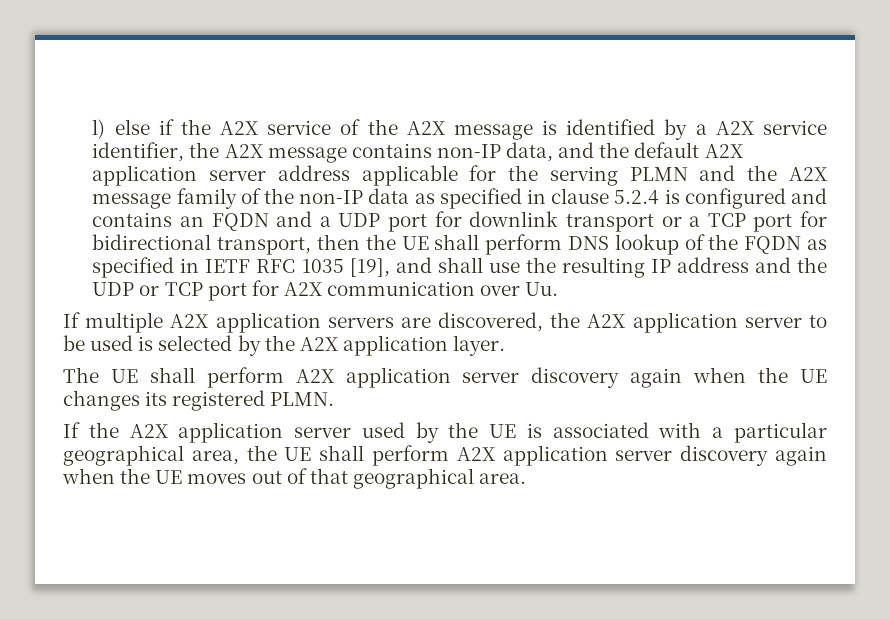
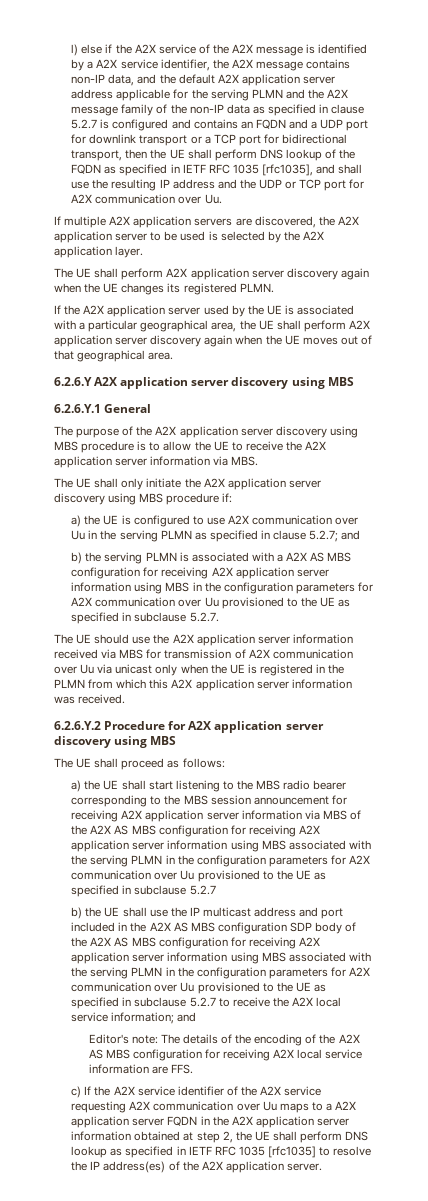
[614,190,660,205] 5.2.4 -> [71,119,98,129] 5.2.7
[349,258,390,277] [19], -> [262,164,314,176] [rfc1035],
(527, 478) none -> [54,377,354,389] [54,404,152,413] [54,426,358,438] [54,441,327,453] [54,456,259,468] [54,478,321,490] [54,493,233,505] [71,515,359,527] [71,530,361,542] [71,552,352,564] [71,567,329,579] [71,582,374,594] [71,597,351,609] [71,612,219,624] [54,634,353,646] [54,649,353,659] [54,664,345,676] [54,679,352,691] [54,694,126,704] [54,721,324,733] [54,736,177,748] [54,758,225,770] [71,780,347,792] [71,795,347,807] [71,810,362,822] [71,825,321,837] [71,840,371,852] [71,855,371,867] [71,870,327,882] [71,885,216,897] [71,907,344,919] [71,922,357,934] [71,937,321,949] [71,952,371,964] [71,967,371,979] [71,982,327,994] [71,997,342,1009] [71,1012,197,1024] [88,1034,360,1046] [88,1049,363,1061] [88,1064,193,1074] [71,1086,322,1098] [71,1101,357,1113] [71,1116,350,1128] [71,1131,369,1143] [71,1146,372,1158] [71,1161,323,1173] // 6.2.6.Y A2X application server discovery using MBS // 6.2.6.Y.1 General // The purpose of the A2X application server discovery using MBS procedure is to allow the UE to receive the A2X application server information via MBS. // The UE shall only initiate the A2X application server discovery using MBS procedure if: // a) the UE is configured to use A2X communication over Uu in the serving PLMN as specified in clause 5.2.7; and // b) the serving PLMN is associated with a A2X AS MBS configuration for receiving A2X application server information using MBS in the configuration parameters for A2X communication over Uu provisioned to the UE as specified in subclause 5.2.7. // The UE should use the A2X application server information received via MBS for transmission of A2X communication over Uu via unicast only when the UE is registered in the PLMN from which this A2X application server information was received. // 6.2.6.Y.2 Procedure for A2X application server discovery using MBS // The UE shall proceed as follows: // a) the UE shall start listening to the MBS radio bearer corresponding to the MBS session announcement for receiving A2X application server information via MBS of the A2X AS MBS configuration for receiving A2X application server information using MBS associated with the serving PLMN in the configuration parameters for A2X communication over Uu provisioned to the UE as specified in subclause 5.2.7 // b) the UE shall use the IP multicast address and port included in the A2X AS MBS configuration SDP body of the A2X AS MBS configuration for receiving A2X application server information using MBS associated with the serving PLMN in the configuration parameters for A2X communication over Uu provisioned to the UE as specified in subclause 5.2.7 to receive the A2X local service information; and // Editor's note: The details of the encoding of the A2X AS MBS configuration for receiving A2X local service information are FFS. // c) If the A2X service identifier of the A2X service requesting A2X communication over Uu maps to a A2X application server FQDN in the A2X application server information obtained at step 2, the UE shall perform DNS lookup as specified in IETF RFC 1035 [rfc1035] to resolve the IP address(es) of the A2X application server.

